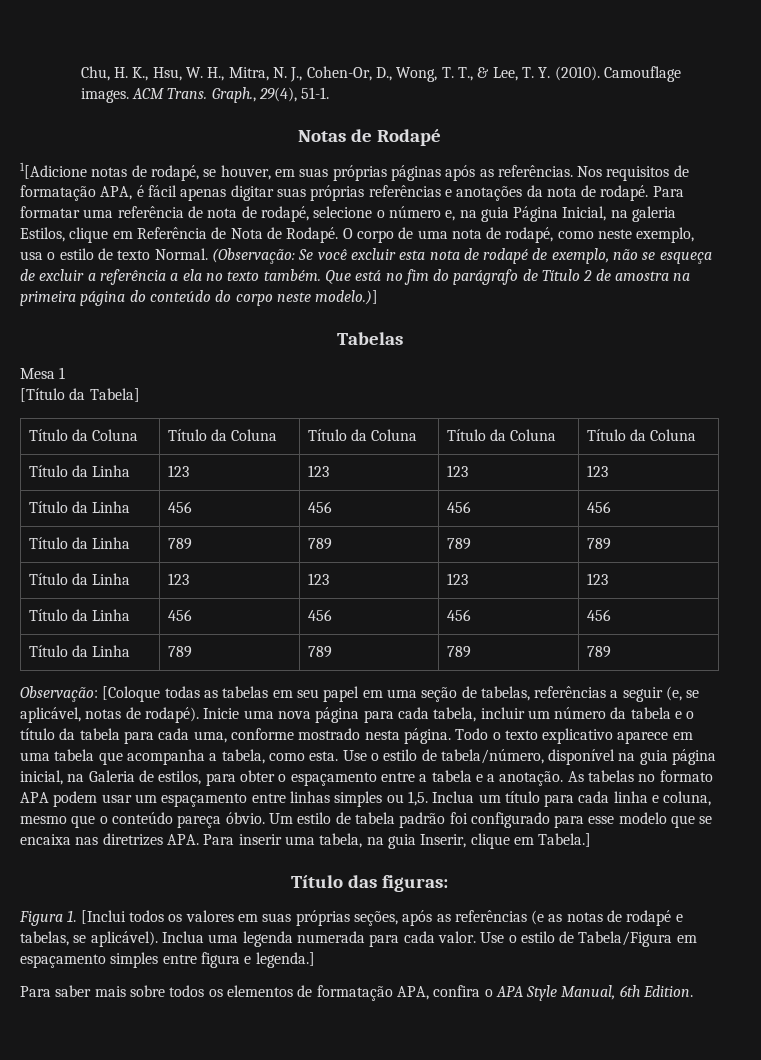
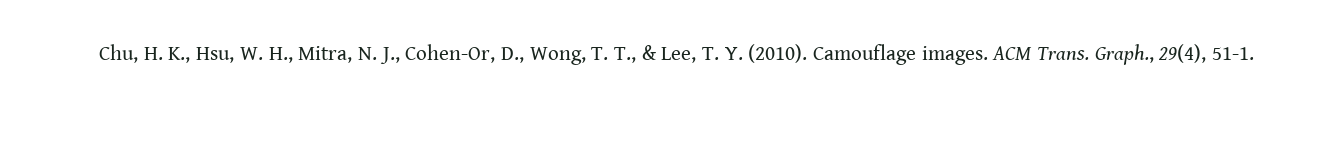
[298,129,441,146] [20,162,689,181] [20,185,684,201] [20,206,677,222] [20,227,695,243] [20,248,712,264] [20,269,691,285] [20,290,379,306] [336,332,403,345] [20,367,66,379] [20,388,140,402] [28,429,139,441] [167,429,278,441] [307,429,418,441] [446,429,557,441] [586,429,697,441] [28,465,131,477] [167,465,189,477] [307,465,329,477] [446,465,468,477] [586,465,608,477] [28,501,131,513] [167,501,192,513] [307,501,332,513] [446,501,471,513] [586,501,611,513] [28,537,131,549] [167,538,192,550] [307,538,332,550] [446,538,471,550] [586,538,611,550] [28,573,131,585] [167,573,189,585] [307,573,329,585] [446,573,468,585] [586,573,608,585] [28,609,131,621] [167,609,192,621] [307,609,332,621] [446,609,471,621] [586,609,611,621] [28,645,131,657] [167,646,192,658] [307,646,332,658] [446,646,471,658] [586,646,611,658] [20,686,700,702] [20,707,695,723] [20,728,693,744] [20,749,717,765] [20,770,713,786] [20,791,712,807] [20,812,713,828] [20,833,592,849] [291,875,448,892] [19,910,683,926] [20,931,697,947] [20,952,315,968] [20,985,694,1001] // Notas de Rodapé // 1[Adicione notas de rodapé, se houver, em suas próprias páginas após as referências. Nos requisitos de formatação APA, é fácil apenas digitar suas próprias referências e anotações da nota de rodapé. Para formatar uma referência de nota de rodapé, selecione o número e, na guia Página Inicial, na galeria Estilos, clique em Referência de Nota de Rodapé. O corpo de uma nota de rodapé, como neste exemplo, usa o estilo de texto Normal. (Observação: Se você excluir esta nota de rodapé de exemplo, não se esqueça de excluir a referência a ela no texto também. Que está no fim do parágrafo de Título 2 de amostra na primeira página do conteúdo do corpo neste modelo.)] // Tabelas // Mesa 1 // [Título da Tabela] // Título da Coluna | Título da Coluna | Título da Coluna | Título da Coluna | Título da Coluna // Título da Linha | 123 | 123 | 123 | 123 // Título da Linha | 456 | 456 | 456 | 456 // Título da Linha | 789 | 789 | 789 | 789 // Título da Linha | 123 | 123 | 123 | 123 // Título da Linha | 456 | 456 | 456 | 456 // Título da Linha | 789 | 789 | 789 | 789 // Observação: [Coloque todas as tabelas em seu papel em uma seção de tabelas, referências a seguir (e, se aplicável, notas de rodapé). Inicie uma nova página para cada tabela, incluir um número da tabela e o título da tabela para cada uma, conforme mostrado nesta página. Todo o texto explicativo aparece em uma tabela que acompanha a tabela, como esta. Use o estilo de tabela/número, disponível na guia página inicial, na Galeria de estilos, para obter o espaçamento entre a tabela e a anotação. As tabelas no formato APA podem usar um espaçamento entre linhas simples ou 1,5. Inclua um título para cada linha e coluna, mesmo que o conteúdo pareça óbvio. Um estilo de tabela padrão foi configurado para esse modelo que se encaixa nas diretrizes APA. Para inserir uma tabela, na guia Inserir, clique em Tabela.] // Título das figuras: // Figura 1. [Inclui todos os valores em suas próprias seções, após as referências (e as notas de rodapé e tabelas, se aplicável). Inclua uma legenda numerada para cada valor. Use o estilo de Tabela/Figura em espaçamento simples entre figura e legenda.] // Para saber mais sobre todos os elementos de formatação APA, confira o APA Style Manual, 6th Edition. -> (1254, 53) none

